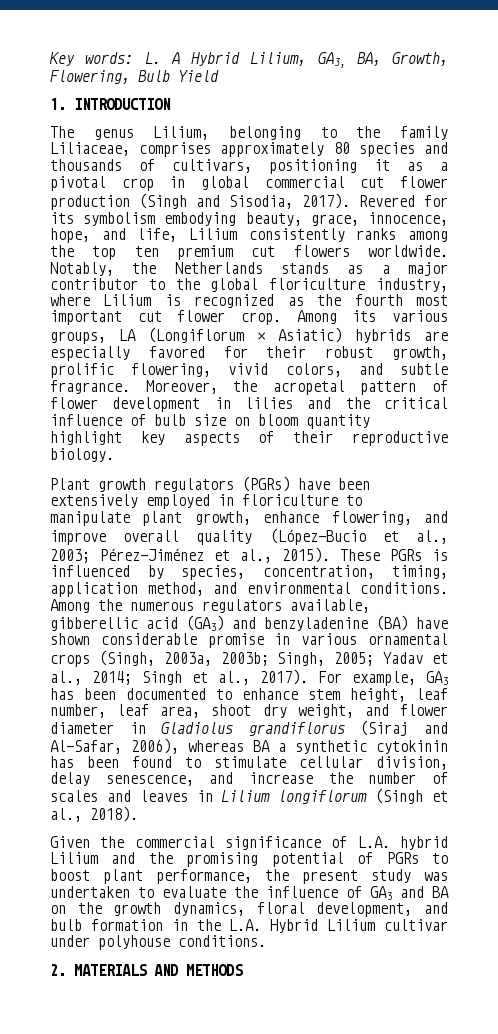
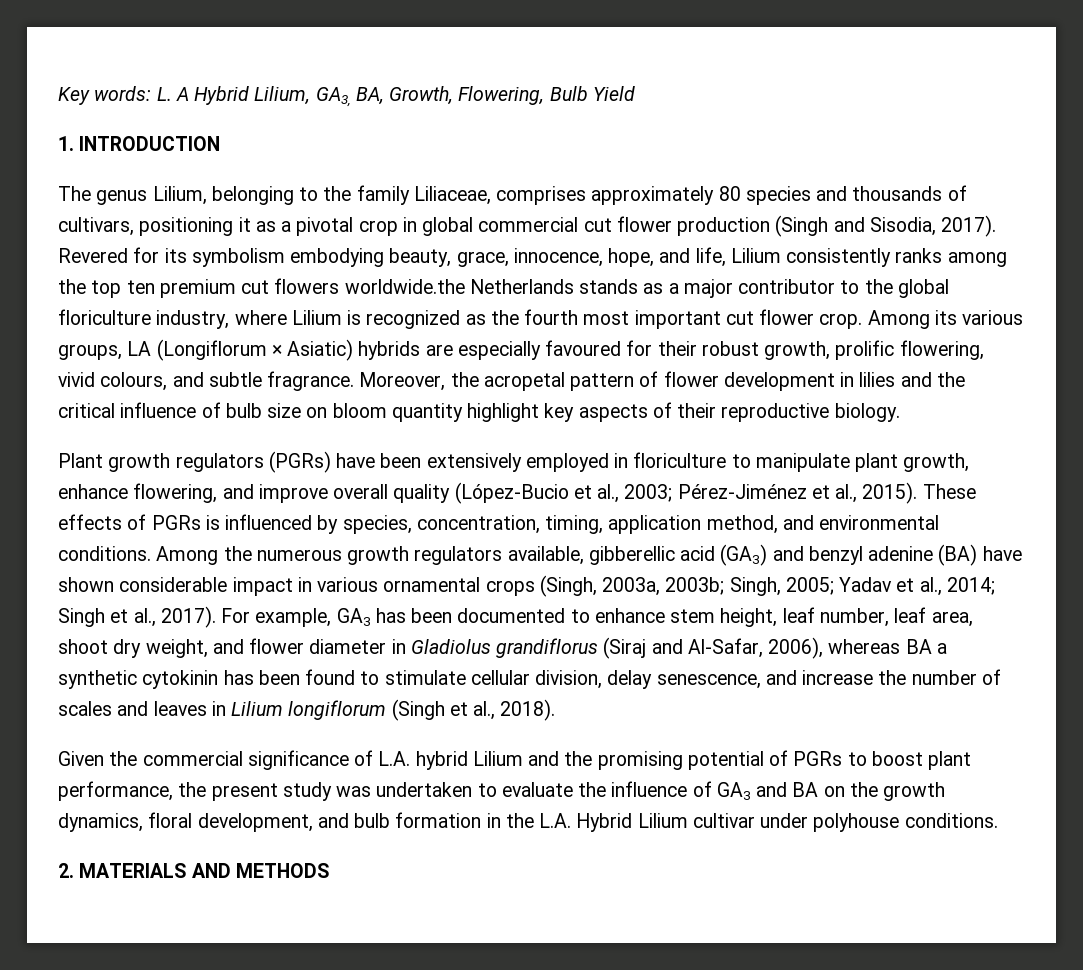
[368,245,449,257] [50,262,157,276] worldwide. Notably, the -> [344,279,465,294] worldwide.the
[148,346,205,358] favored -> [545,340,622,356] favoured
[285,363,342,377] colors, -> [100,372,168,391] colours,
(380, 555) none -> [58,514,147,530] effects of
(194, 606) none -> [347,546,410,565] growth
[264,617,368,631] benzyladenine -> [808,546,934,565] benzyl adenine
[207,633,264,648] promise -> [232,577,293,596] impact

